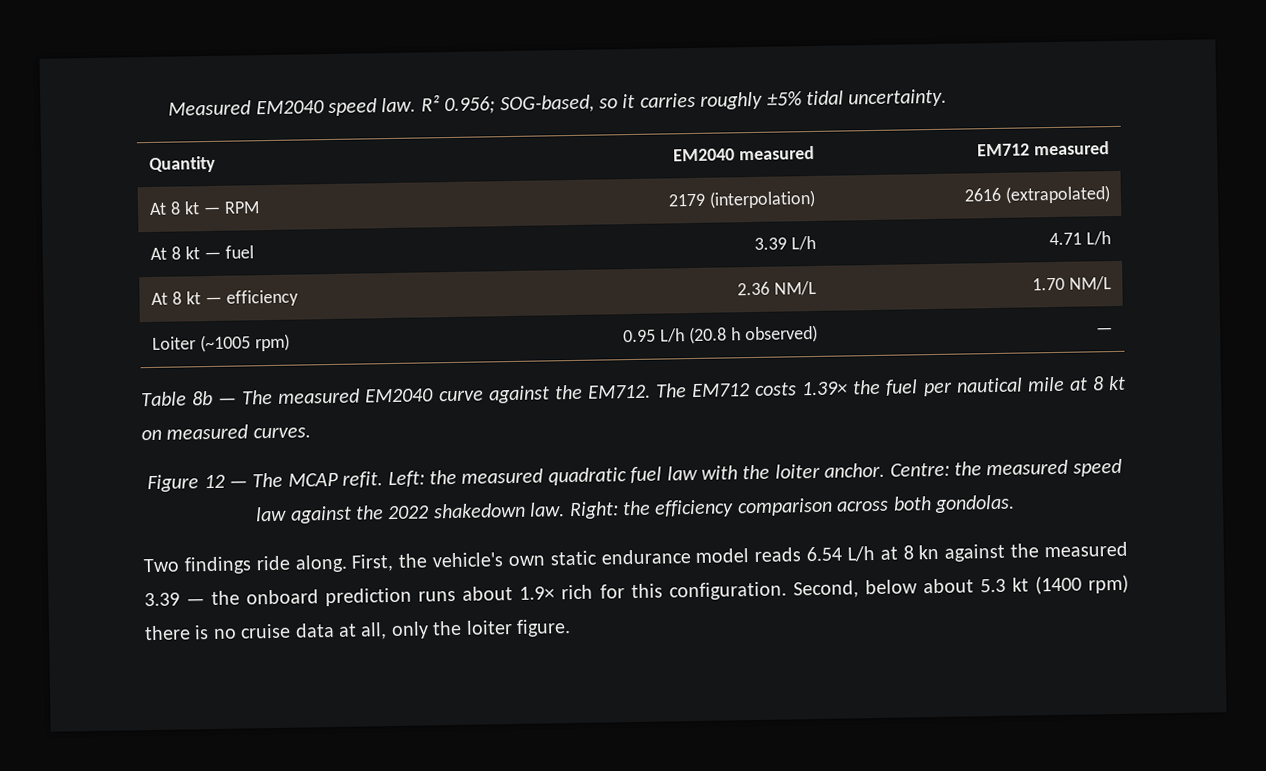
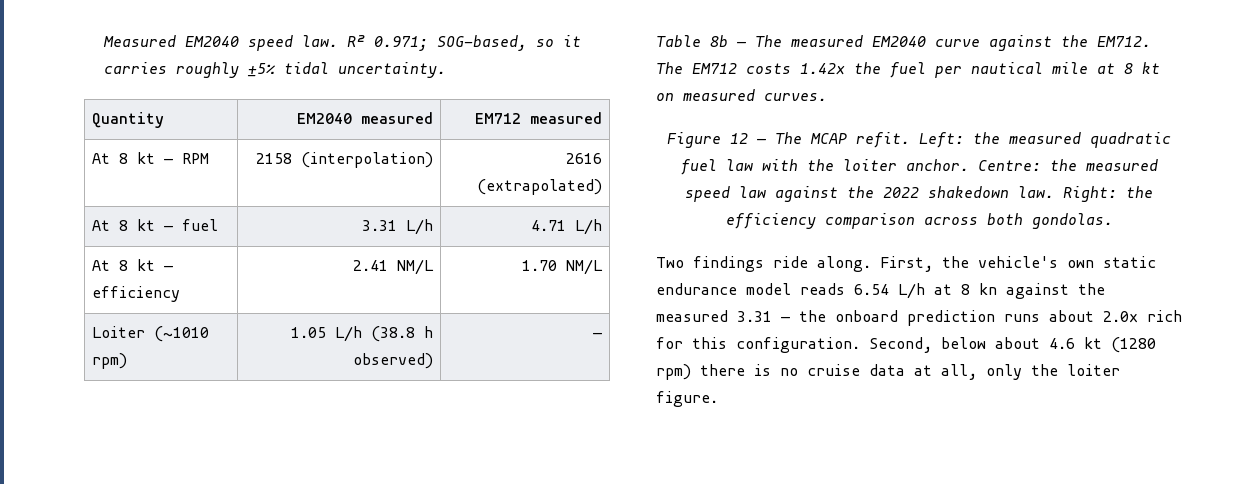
[444,96,496,115] 0.956; -> [373,36,428,51] 0.971;
[667,193,706,207] 2179 -> [256,153,293,164] 2158
[753,237,787,250] 3.39 -> [362,220,398,231] 3.31
[736,281,770,296] 2.36 -> [353,260,389,271] 2.41
[200,334,252,353] (~1005 -> [153,326,209,342] (~1010
[623,326,727,345] 0.95 L/h (20.8 -> [291,326,416,342] 1.05 L/h (38.8
[801,381,849,396] 1.39× -> [800,63,845,75] 1.42×
[144,592,180,607] 3.39 -> [737,311,772,322] 3.31
[519,586,556,600] 1.9× -> [1103,311,1138,323] 2.0×
[979,575,1082,595] 5.3 kt (1400 -> [1049,337,1156,353] 4.6 kt (1280

